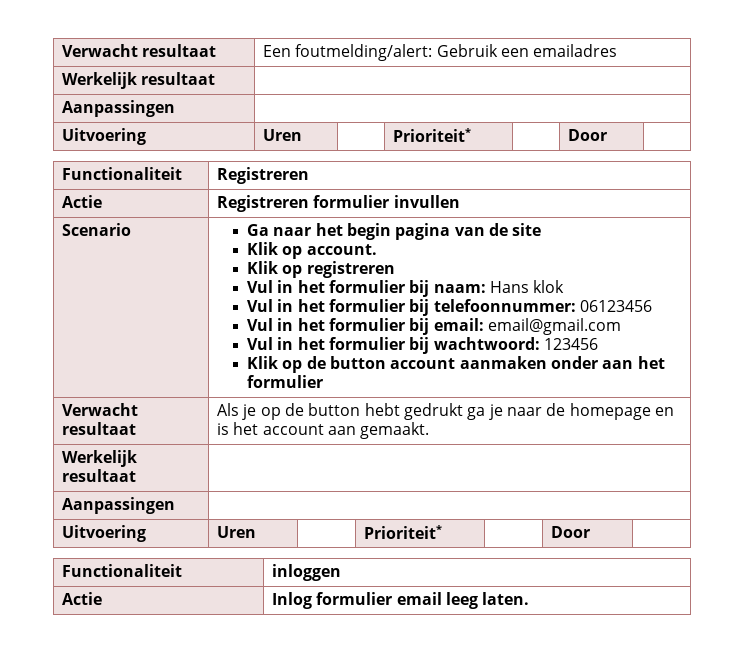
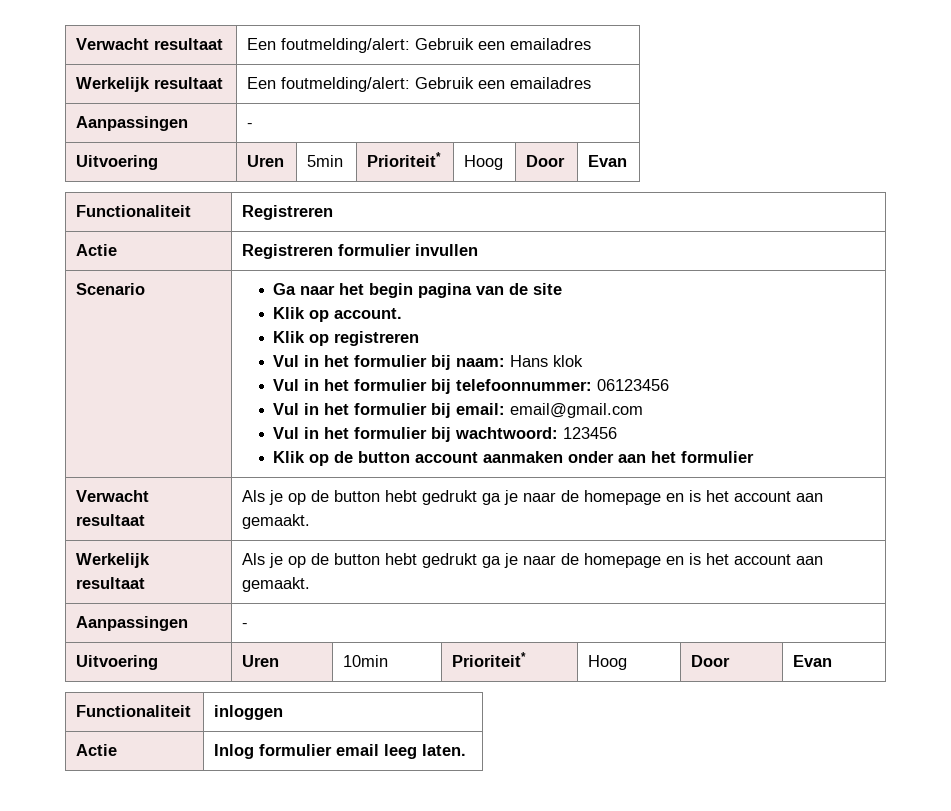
[62,100,176,117] [62,128,147,145] [263,129,303,141] [393,128,472,142] [568,129,608,141] // Aanpassingen | // Uitvoering | Uren | | Prioriteit* | | Door | -> [247,77,592,92] [76,116,189,131] [247,123,254,128] [76,155,159,170] [247,155,285,167] [307,155,344,167] [367,152,442,167] [464,155,504,170] [526,155,566,167] [588,155,628,167] Een foutmelding/alert: Gebruik een emailadres // Aanpassingen | - // Uitvoering | Uren | 5min | Prioriteit* | Hoog | Door | Evan
[62,497,176,514] [62,525,147,542] [217,526,257,538] [364,525,443,539] [551,526,591,538] // Aanpassingen | // Uitvoering | Uren | | Prioriteit* | | Door | -> [242,553,824,568] [242,577,311,592] [76,616,189,631] [242,623,249,628] [76,655,159,670] [242,655,280,667] [343,655,389,667] [452,652,527,667] [588,655,628,670] [691,655,731,667] [793,655,833,667] Als je op de button hebt gedrukt ga je naar de homepage en is het account aan gemaakt. // Aanpassingen | - // Uitvoering | Uren | 10min | Prioriteit* | Hoog | Door | Evan

